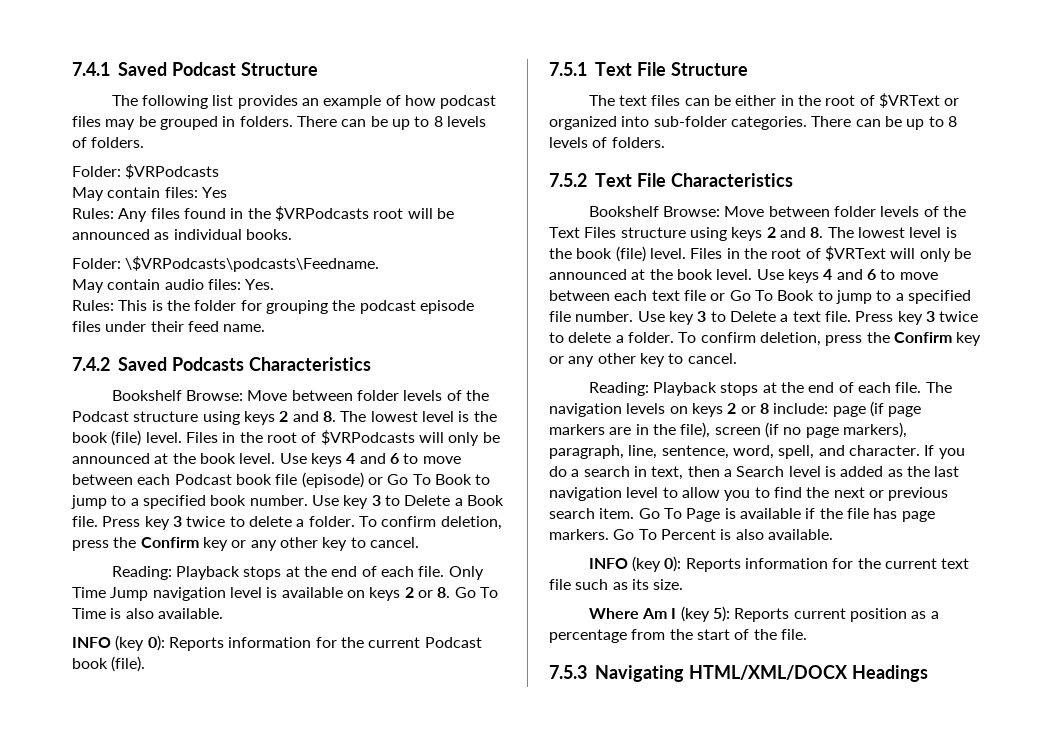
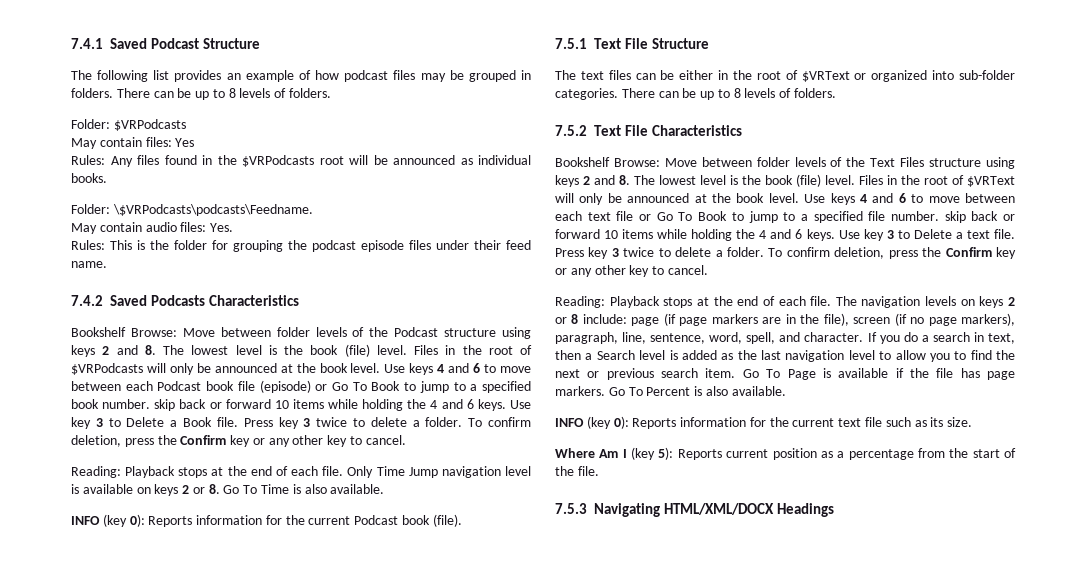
(308, 500) none -> [154,399,506,411] skip back or forward 10 items while holding the 4 and 6 keys.
(634, 316) none -> [944,211,1015,223] [555,229,835,241] skip back or forward 10 items while holding the 4 and 6 keys.

